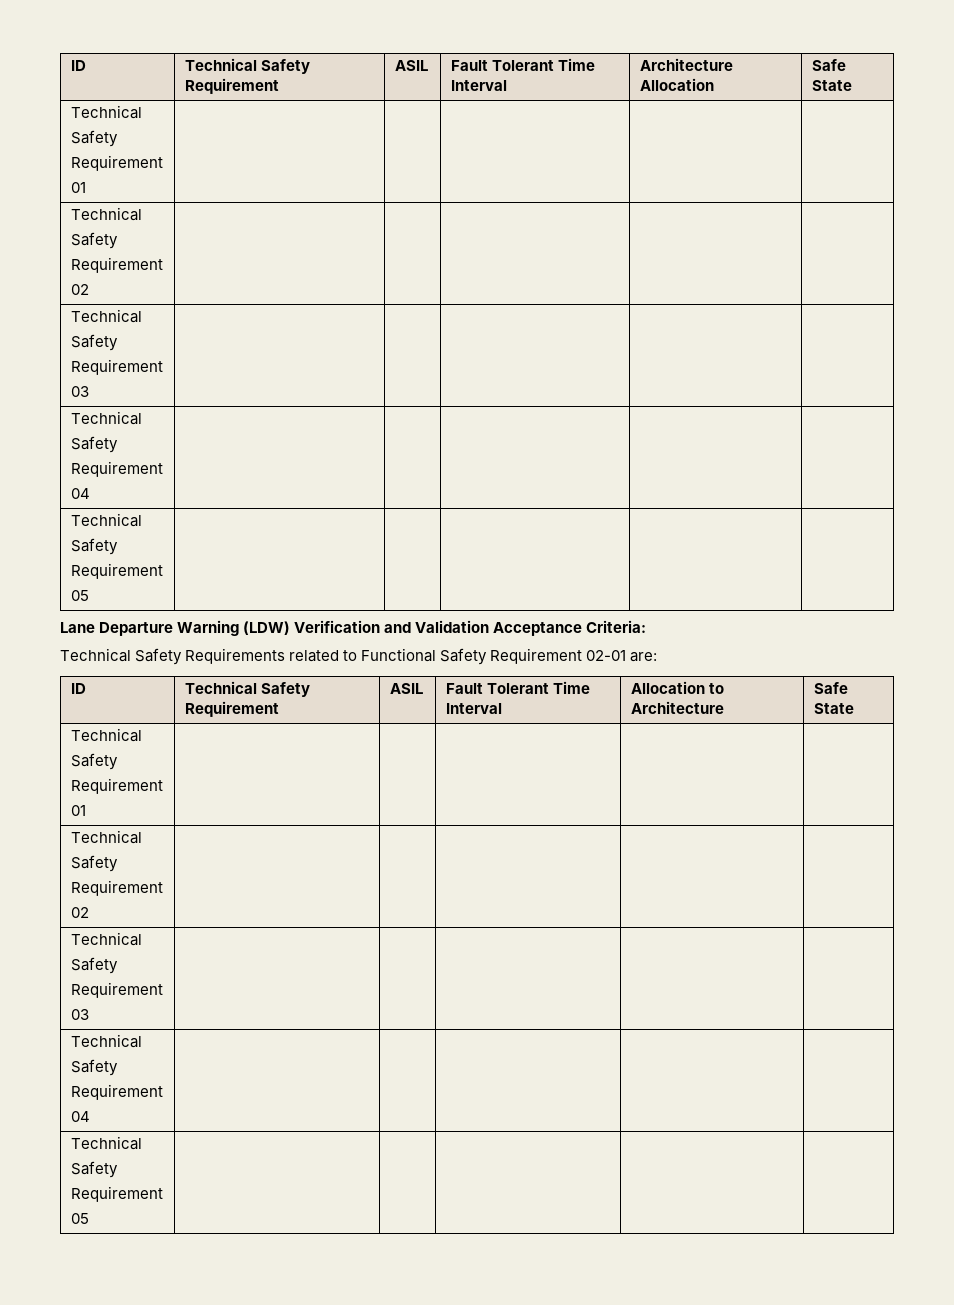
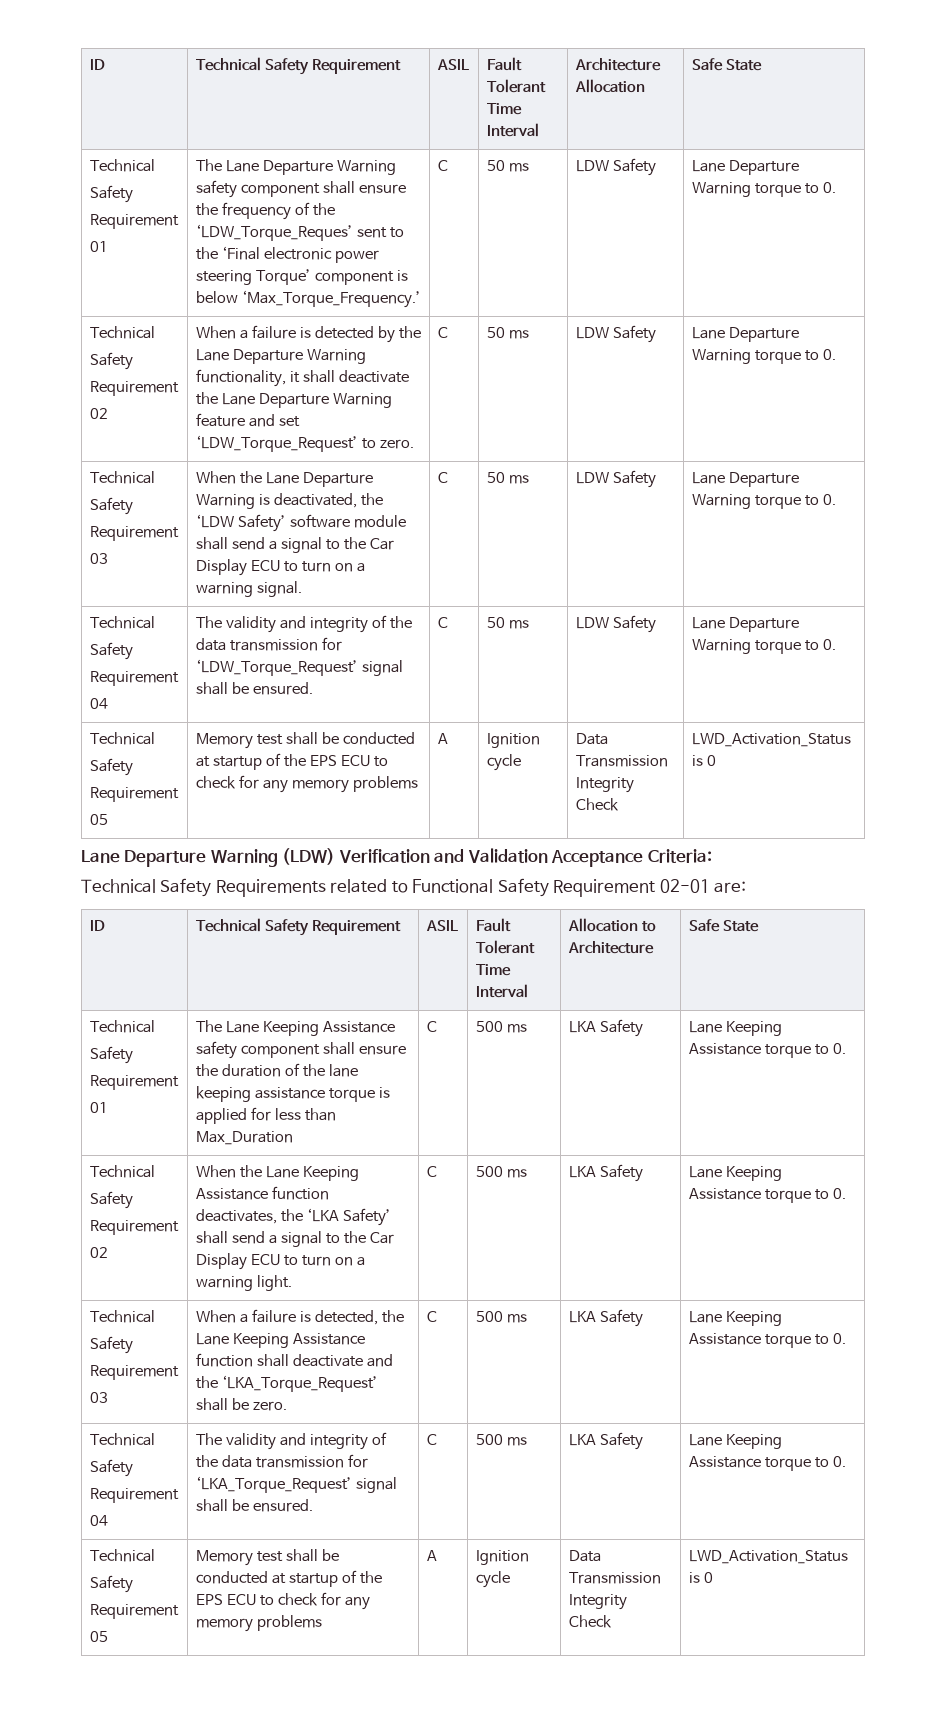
[70,207,142,221] [70,232,118,249] [70,257,163,273] [70,284,89,295] [70,309,142,323] [70,334,118,351] [70,359,163,375] [70,386,89,397] [70,411,142,425] [70,436,118,453] [70,461,163,477] [70,488,90,499] [70,513,142,527] [70,538,118,555] [70,563,163,579] [70,590,89,601] | | | | // Technical // Safety // Requirement // 02 | | | | | // Technical // Safety // Requirement // 03 | | | | | // Technical // Safety // Requirement // 04 | | | | | // Technical // Safety // Requirement // 05 | | | | | -> [195,159,396,175] [195,180,406,198] [195,202,335,220] [195,224,404,241] [195,246,379,263] [195,269,408,285] [195,290,421,308] [437,160,448,171] [486,160,529,172] [575,158,656,176] [691,160,799,175] [691,182,836,197] [89,326,155,339] [89,352,133,370] [89,381,179,396] [89,408,108,419] [195,325,422,343] [195,349,366,364] [195,369,409,387] [195,392,392,408] [195,413,300,427] [195,435,414,452] [437,327,448,338] [486,327,529,339] [575,325,656,343] [691,327,799,342] [691,349,836,364] [89,471,155,484] [89,497,133,515] [89,526,179,541] [89,553,108,564] [195,471,373,487] [195,493,383,509] [195,514,406,532] [195,537,395,553] [195,559,365,576] [195,581,302,597] [437,472,448,483] [486,472,529,484] [575,470,656,488] [691,472,799,487] [691,494,836,509] [89,616,155,629] [89,642,133,660] [89,671,179,686] [89,698,108,709] [195,615,412,633] [195,637,342,651] [195,659,403,676] [195,682,313,695] [437,617,448,628] [486,617,529,629] [575,615,656,633] [691,617,799,632] [691,639,836,654] [89,732,155,745] [89,758,133,776] [89,787,179,802] [89,814,108,825] [195,732,415,749] [195,753,389,770] [195,775,418,793] [437,733,448,744] [486,733,540,748] [486,754,521,771] [575,733,608,745] [575,755,668,767] [575,777,634,793] [575,798,619,811] [691,733,851,747] [691,755,716,766] The Lane Departure Warning safety component shall ensure the frequency of the ‘LDW_Torque_Reques’ sent to the ‘Final electronic power steering Torque’ component is below ‘Max_Torque_Frequency.’ | C | 50 ms | LDW Safety | Lane Departure Warning torque to 0. // Technical // Safety // Requirement // 02 | When a failure is detected by the Lane Departure Warning functionality, it shall deactivate the Lane Departure Warning feature and set ‘LDW_Torque_Request’ to zero. | C | 50 ms | LDW Safety | Lane Departure Warning torque to 0. // Technical // Safety // Requirement // 03 | When the Lane Departure Warning is deactivated, the ‘LDW Safety’ software module shall send a signal to the Car Display ECU to turn on a warning signal. | C | 50 ms | LDW Safety | Lane Departure Warning torque to 0. // Technical // Safety // Requirement // 04 | The validity and integrity of the data transmission for ‘LDW_Torque_Request’ signal shall be ensured. | C | 50 ms | LDW Safety | Lane Departure Warning torque to 0. // Technical // Safety // Requirement // 05 | Memory test shall be conducted at startup of the EPS ECU to check for any memory problems | A | Ignition cycle | Data Transmission Integrity Check | LWD_Activation_Status is 0
[70,830,142,844] [70,855,118,872] [70,880,163,896] [70,907,89,918] [70,932,142,946] [70,957,118,974] [70,982,163,998] [70,1009,89,1020] [70,1034,142,1048] [70,1059,118,1076] [70,1084,163,1100] [70,1111,90,1122] [70,1136,142,1150] [70,1161,118,1178] [70,1186,163,1202] [70,1213,89,1224] | | | | // Technical // Safety // Requirement // 02 | | | | | // Technical // Safety // Requirement // 03 | | | | | // Technical // Safety // Requirement // 04 | | | | | // Technical // Safety // Requirement // 05 | | | | | -> [195,1020,395,1036] [195,1041,406,1059] [195,1063,358,1077] [195,1086,390,1102] [195,1107,336,1124] [195,1131,293,1145] [426,1021,437,1032] [475,1021,527,1033] [568,1019,643,1037] [688,1021,782,1036] [688,1043,846,1058] [89,1165,155,1178] [89,1191,133,1209] [89,1220,179,1235] [89,1247,108,1258] [195,1165,359,1181] [195,1186,329,1200] [195,1208,391,1226] [195,1231,395,1247] [195,1253,365,1270] [195,1275,292,1291] [426,1166,437,1177] [475,1166,527,1178] [568,1164,643,1182] [688,1166,782,1181] [688,1188,846,1203] [89,1310,155,1323] [89,1336,133,1354] [89,1365,179,1380] [89,1392,108,1403] [195,1309,404,1325] [195,1333,365,1348] [195,1353,393,1367] [195,1375,378,1392] [195,1398,287,1411] [426,1311,437,1322] [475,1311,527,1323] [568,1309,643,1327] [688,1311,782,1326] [688,1333,846,1348] [89,1433,155,1446] [89,1459,133,1477] [89,1488,179,1503] [89,1515,108,1526] [195,1432,387,1450] [195,1454,368,1468] [195,1476,397,1493] [195,1499,313,1512] [426,1434,437,1445] [475,1434,527,1446] [568,1432,643,1450] [688,1434,782,1449] [688,1456,846,1471] [89,1549,155,1562] [89,1575,133,1593] [89,1604,179,1619] [89,1631,108,1642] [195,1549,339,1566] [195,1570,382,1587] [195,1592,370,1610] [195,1615,322,1632] [426,1550,437,1561] [475,1550,529,1565] [475,1571,510,1588] [568,1550,601,1562] [568,1572,661,1584] [568,1594,627,1610] [568,1615,612,1628] [688,1550,848,1564] [688,1572,713,1583] The Lane Keeping Assistance safety component shall ensure the duration of the lane keeping assistance torque is applied for less than Max_Duration | C | 500 ms | LKA Safety | Lane Keeping Assistance torque to 0. // Technical // Safety // Requirement // 02 | When the Lane Keeping Assistance function deactivates, the ‘LKA Safety’ shall send a signal to the Car Display ECU to turn on a warning light. | C | 500 ms | LKA Safety | Lane Keeping Assistance torque to 0. // Technical // Safety // Requirement // 03 | When a failure is detected, the Lane Keeping Assistance function shall deactivate and the ‘LKA_Torque_Request’ shall be zero. | C | 500 ms | LKA Safety | Lane Keeping Assistance torque to 0. // Technical // Safety // Requirement // 04 | The validity and integrity of the data transmission for ‘LKA_Torque_Request’ signal shall be ensured. | C | 500 ms | LKA Safety | Lane Keeping Assistance torque to 0. // Technical // Safety // Requirement // 05 | Memory test shall be conducted at startup of the EPS ECU to check for any memory problems | A | Ignition cycle | Data Transmission Integrity Check | LWD_Activation_Status is 0

